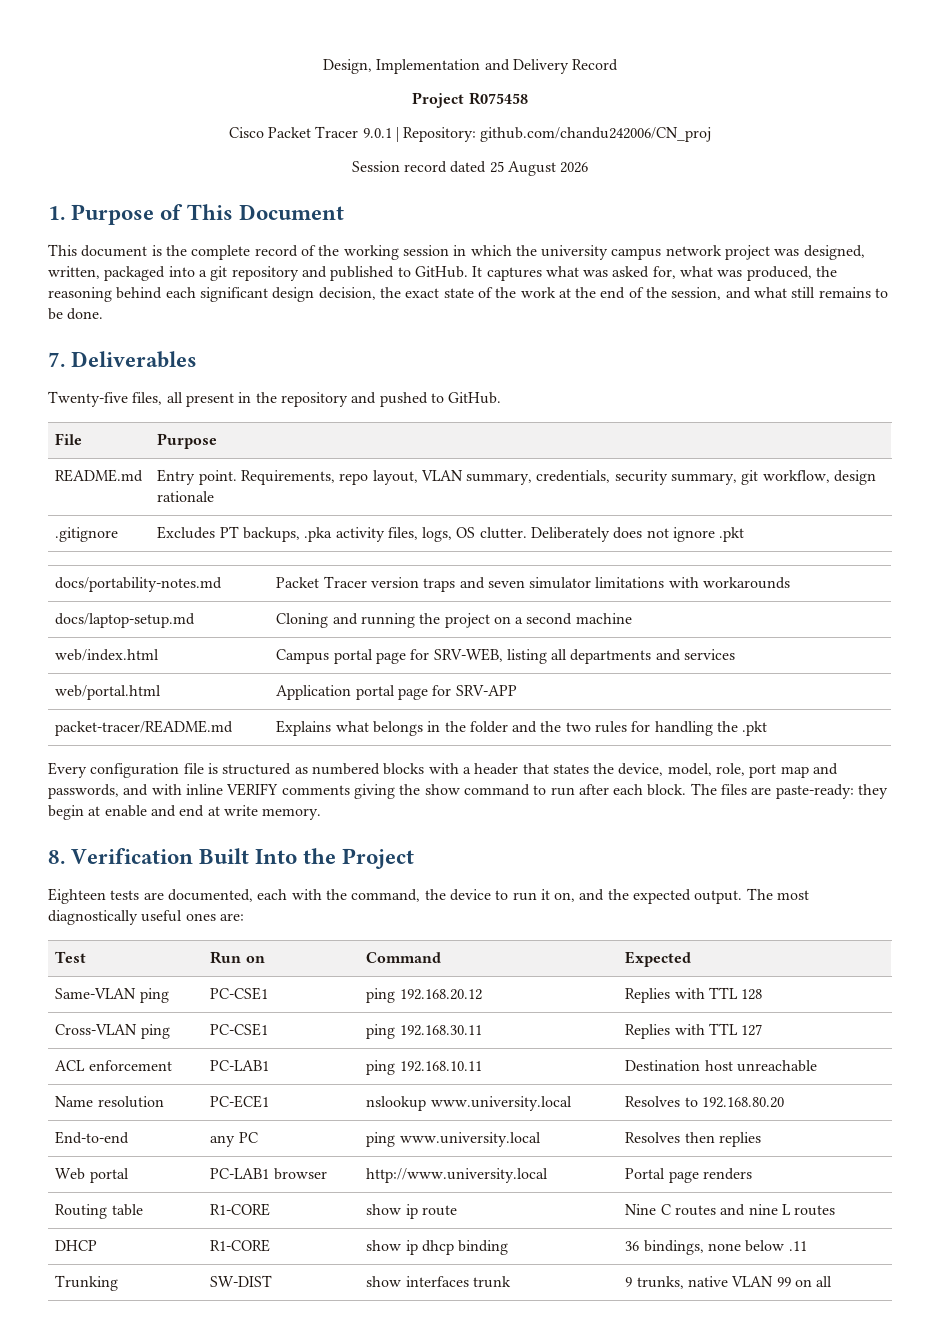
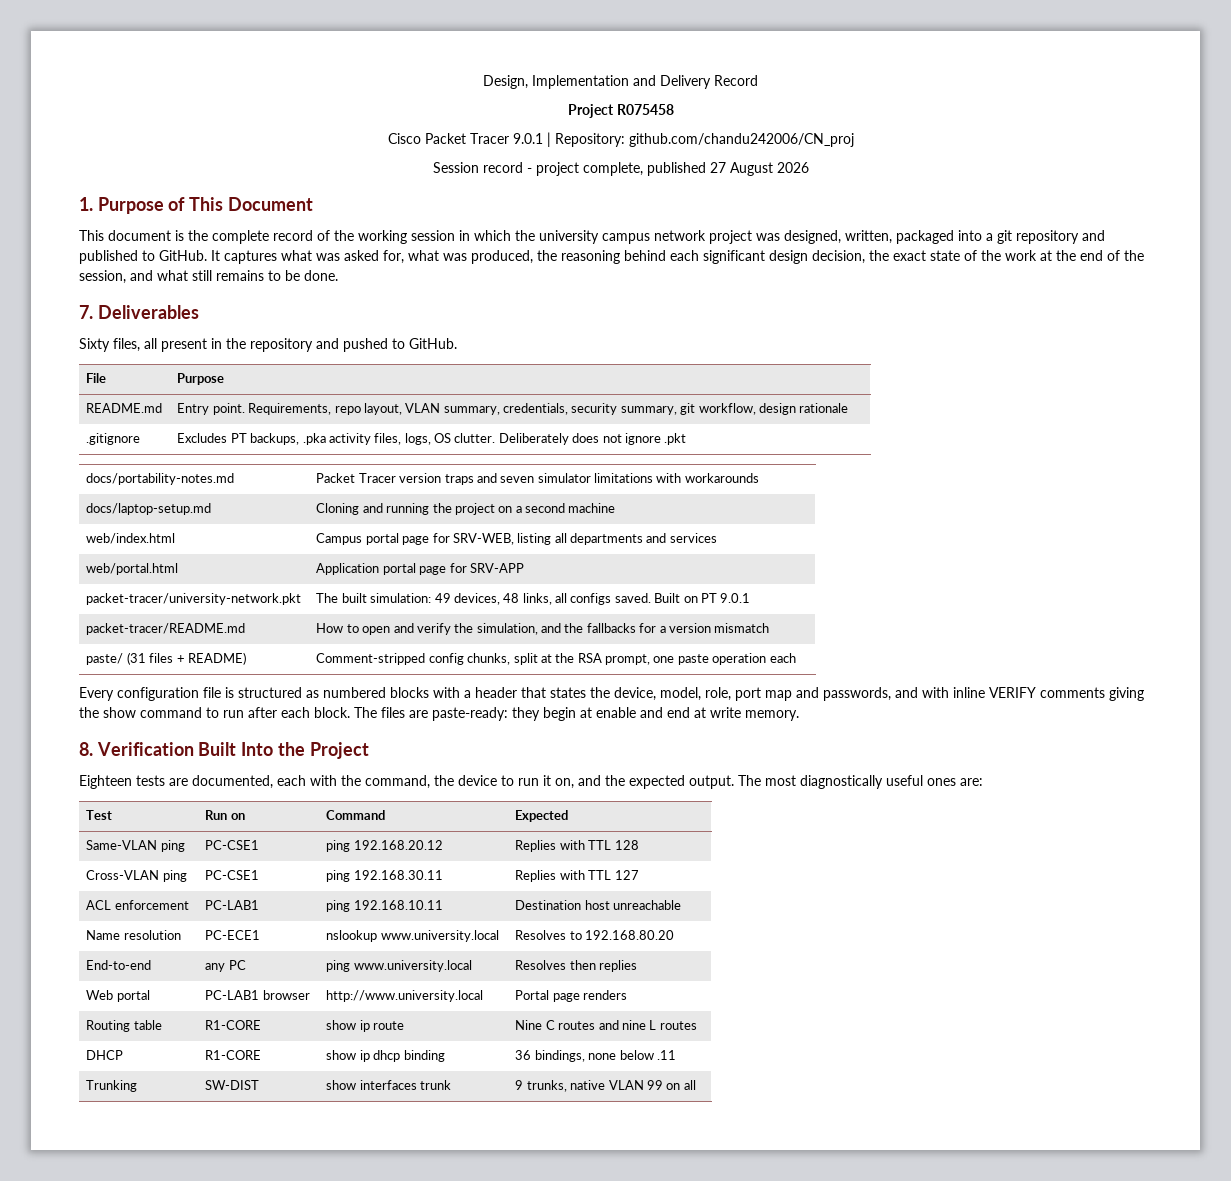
[450,161,504,173] dated 25 -> [526,162,726,176] - project complete, published 27
[48,391,128,407] Twenty-five -> [79,338,110,352] Sixty
[55,720,234,736] [276,720,768,736] packet-tracer/README.md | Explains what belongs in the folder and the two rules for handling the .pkt -> [86,593,302,605] [316,593,751,605] [86,623,246,635] [316,623,770,635] [86,652,246,665] [316,653,796,665] packet-tracer/university-network.pkt | The built simulation: 49 devices, 48 links, all configs saved. Built on PT 9.0.1 // packet-tracer/README.md | How to open and verify the simulation, and the fallbacks for a version mismatch // paste/ (31 files + README) | Comment-stripped config chunks, split at the RSA prompt, one paste operation each

